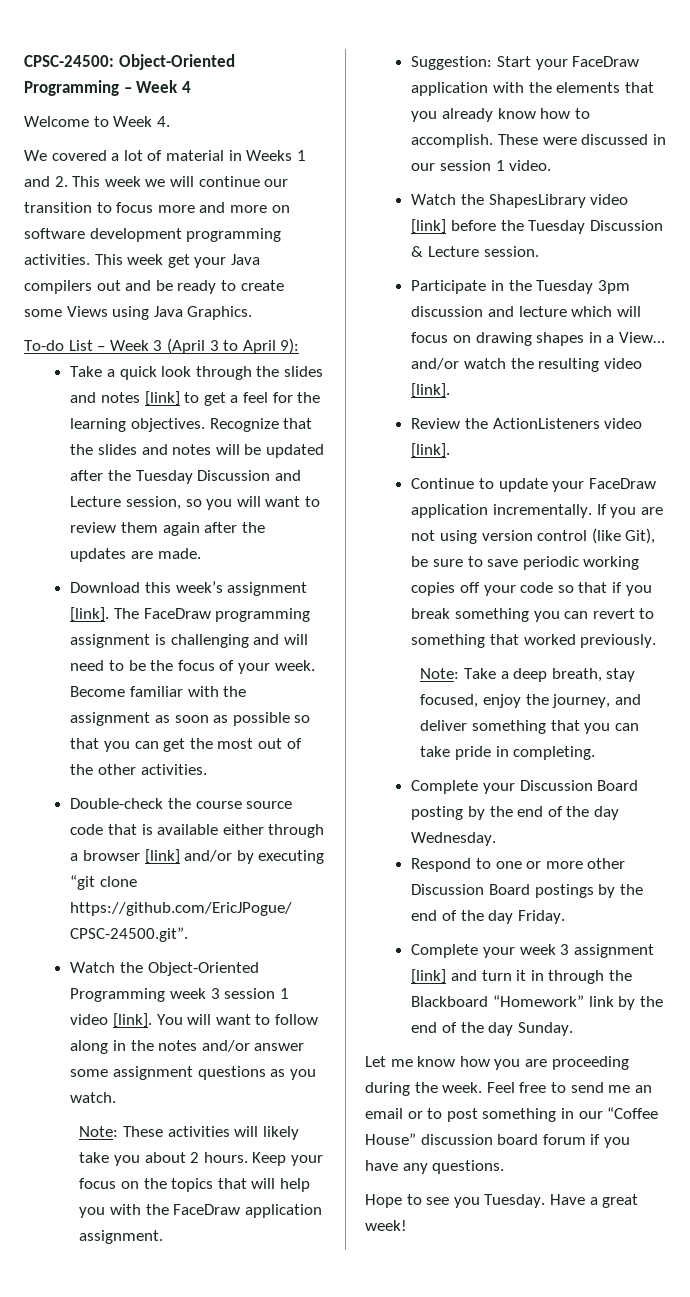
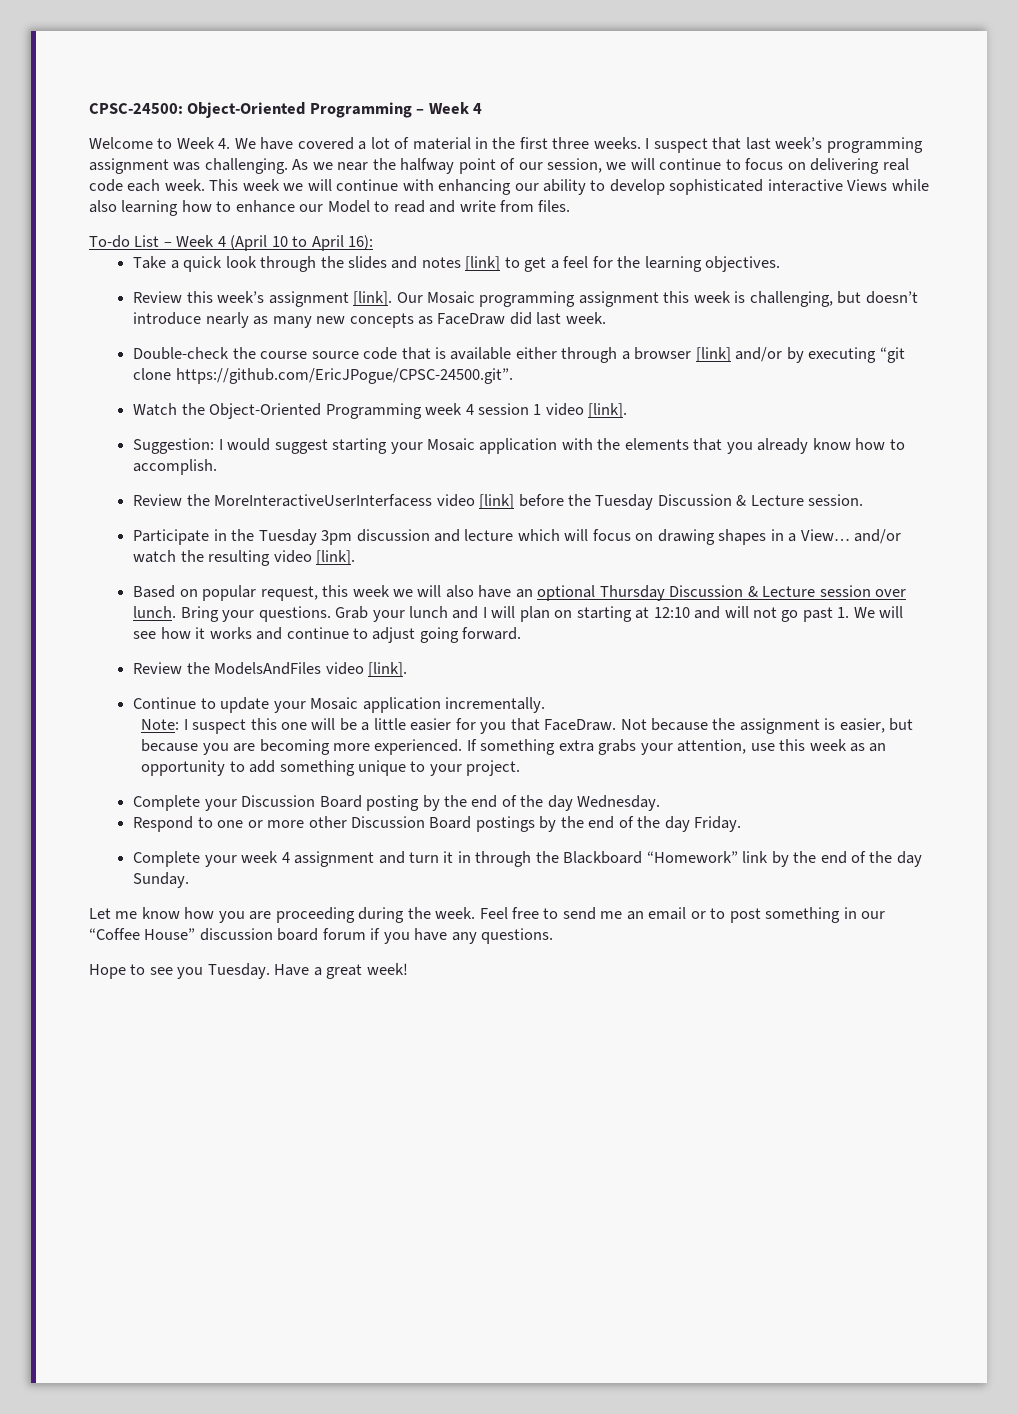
[24,150,47,161] // We -> [234,137,294,150] We have
[246,150,306,161] [24,176,68,187] Weeks 1 and 2. -> [492,137,923,153] [89,158,909,174] [89,179,205,192] the first three weeks. I suspect that last week’s programming assignment was challenging. As we near the halfway point of our session, we will continue to focus on delivering real code each week.
[264,179,289,187] [24,202,290,213] [24,228,282,242] [24,254,260,268] [24,280,284,294] [24,306,253,320] our transition to focus more and more on software development programming activities. This week get your Java compilers out and be ready to create some Views using Java Graphics. -> [402,179,929,195] [89,200,571,216] with enhancing our ability to develop sophisticated interactive Views while also learning how to enhance our Model to read and write from files.
[153,338,219,354] 3 (April 3 -> [217,235,288,251] 4 (April 10
[280,338,300,354] 9): -> [348,235,374,250] 16):
[209,418,313,432] [70,444,324,458] [70,470,301,484] [70,496,320,510] [70,522,265,536] [70,548,201,562] [70,581,308,596] [70,607,311,622] [70,634,308,648] [70,660,315,674] [70,686,247,697] [70,712,311,726] [70,738,302,752] [70,764,207,775] Recognize that the slides and notes will be updated after the Tuesday Discussion and Lecture session, so you will want to review them again after the updates are made. // Download this week’s assignment [link]. The FaceDraw programming assignment is challenging and will need to be the focus of your week. Become familiar with the assignment as soon as possible so that you can get the most out of the other activities. -> [133,291,918,307] [133,312,606,328] // Review this week’s assignment [link]. Our Mosaic programming assignment this week is challenging, but doesn’t introduce nearly as many new concepts as FaceDraw did last week.
[210,988,220,999] 3 -> [465,404,474,415] 4
[156,1014,318,1025] [70,1040,305,1054] [70,1066,316,1080] [70,1092,117,1103] [79,1126,299,1140] [79,1152,323,1166] [79,1178,310,1192] [79,1204,322,1218] [79,1230,164,1244] [411,56,640,70] You will want to follow along in the notes and/or answer some assignment questions as you watch. // Note: These activities will likely take you about 2 hours. Keep your focus on the topics that will help you with the FaceDraw application assignment. // Suggestion: Start your FaceDraw -> [133,438,475,454] // Suggestion: I would suggest starting your Mosaic
[498,134,666,145] [411,160,552,171] [411,194,586,208] These were discussed in our session 1 video. // Watch the ShapesLibrary -> [133,494,433,507] // Review the MoreInteractiveUserInterfacess
[411,418,600,429] // Review the ActionListeners -> [133,585,906,601] [133,606,904,622] [133,627,522,643] [133,662,322,675] // Based on popular request, this week we will also have an optional Thursday Discussion & Lecture session over lunch. Bring your questions. Grab your lunch and I will plan on starting at 12:10 and will not go past 1. We will see how it works and continue to adjust going forward. // Review the ModelsAndFiles
[588,478,656,489] FaceDraw -> [310,697,359,710] Mosaic
[596,504,663,518] [411,528,656,544] [411,556,640,570] [411,582,652,596] [411,608,655,622] [411,634,657,648] [420,668,636,682] [420,694,641,708] [420,720,639,734] [420,746,596,760] If you are not using version control (like Git), be sure to save periodic working copies off your code so that if you break something you can revert to something that worked previously. // Note: Take a deep breath, stay focused, enjoy the journey, and deliver something that you can take pride in completing. -> [141,718,914,734] [141,739,887,755] [141,760,521,776] // Note: I suspect this one will be a little easier for you that FaceDraw. Not because the assignment is easier, but because you are becoming more experienced. If something extra grabs your attention, use this week as an opportunity to add something unique to your project.
[560,944,654,958] [411,969,447,984] 3 assignment [link] -> [281,851,375,867] 4 assignment

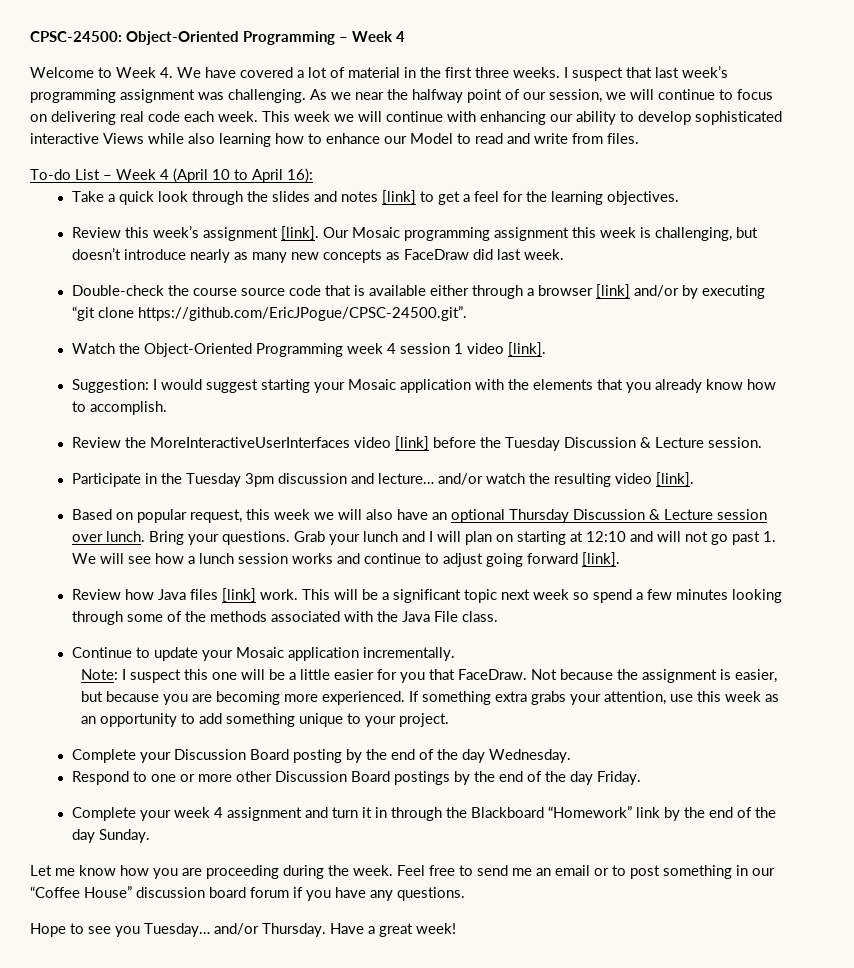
[214,494,433,507] MoreInteractiveUserInterfacess -> [149,437,350,448] MoreInteractiveUserInterfaces
[464,529,850,545] lecture which will focus on drawing shapes in a View… -> [377,473,434,484] lecture…
[195,627,206,639] it -> [187,553,288,564] a lunch session
[462,627,522,640] [133,662,408,677] forward. // Review the ModelsAndFiles video [link]. -> [526,552,620,566] [71,588,782,603] [71,611,498,625] forward [link]. // Review how Java files [link] work. This will be a significant topic next week so spend a few minutes looking through some of the methods associated with the Java File class.
[207,963,270,979] Tuesday. -> [144,923,326,937] Tuesday… and/or Thursday.

